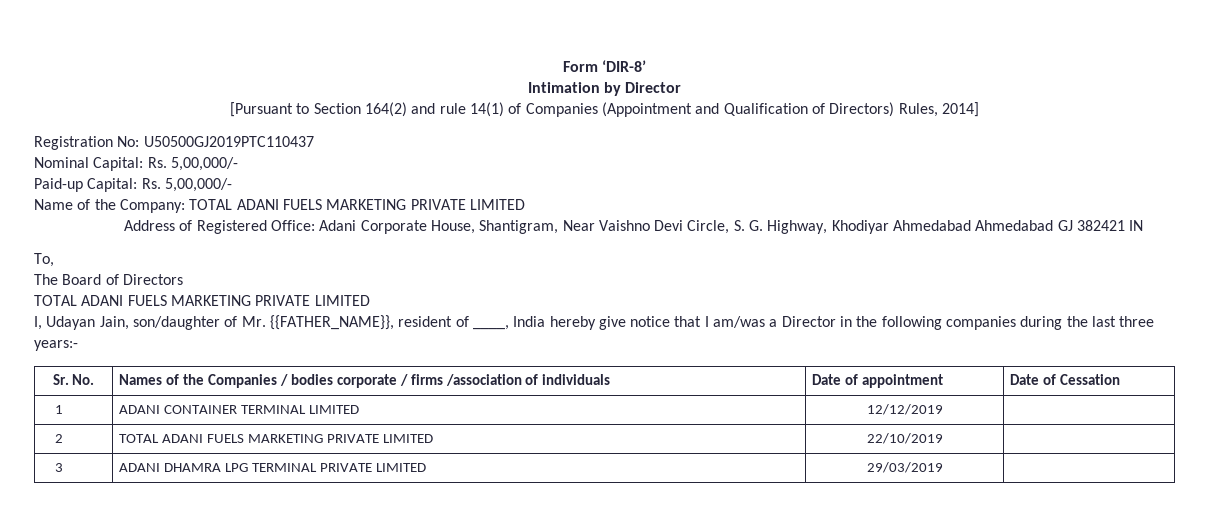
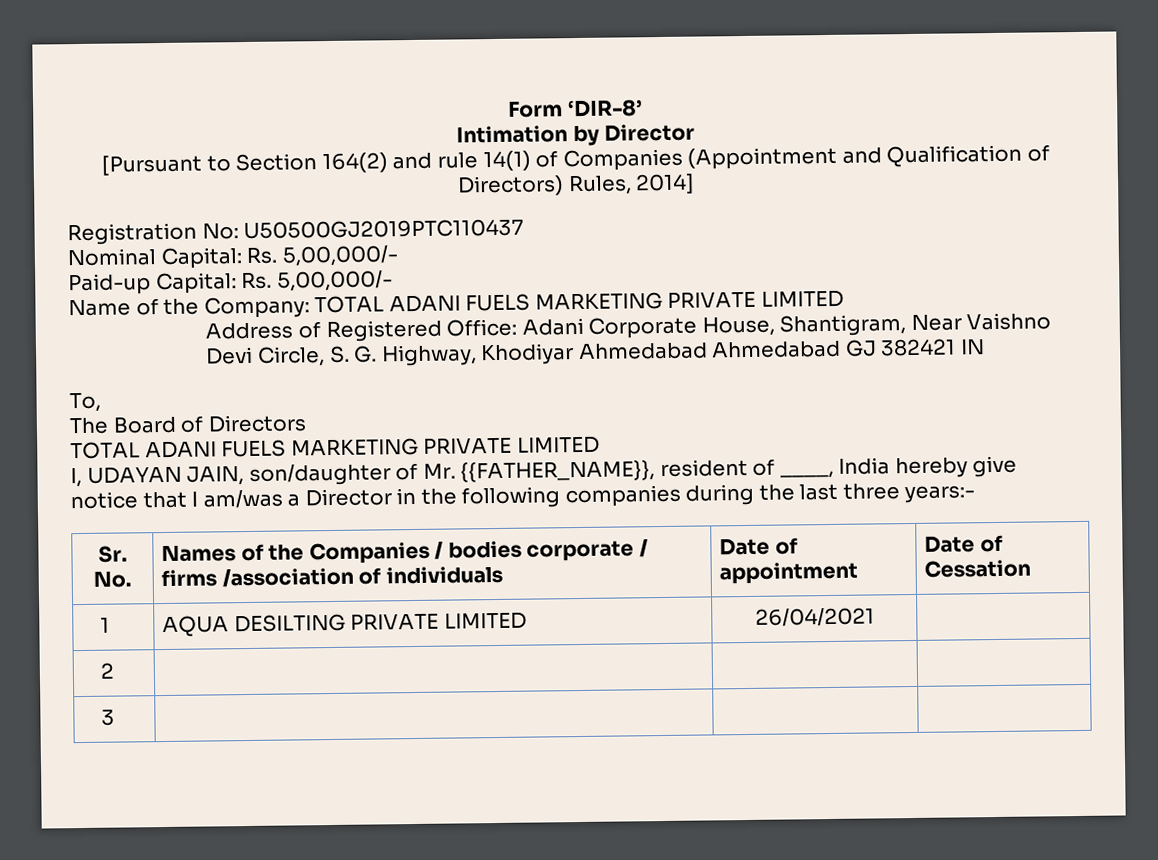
[46,316,129,330] Udayan Jain, -> [86,465,245,486] UDAYAN JAIN,
[119,405,360,414] [866,404,943,415] ADANI CONTAINER TERMINAL LIMITED | 12/12/2019 -> [162,611,527,638] [754,607,875,627] AQUA DESILTING PRIVATE LIMITED | 26/04/2021
[119,434,433,443] [866,433,943,444] [54,463,63,472] [119,463,426,472] [866,462,943,473] TOTAL ADANI FUELS MARKETING PRIVATE LIMITED | 22/10/2019 | // 3 | ADANI DHAMRA LPG TERMINAL PRIVATE LIMITED | 29/03/2019 -> [101,709,116,726] | | // 3 | |

